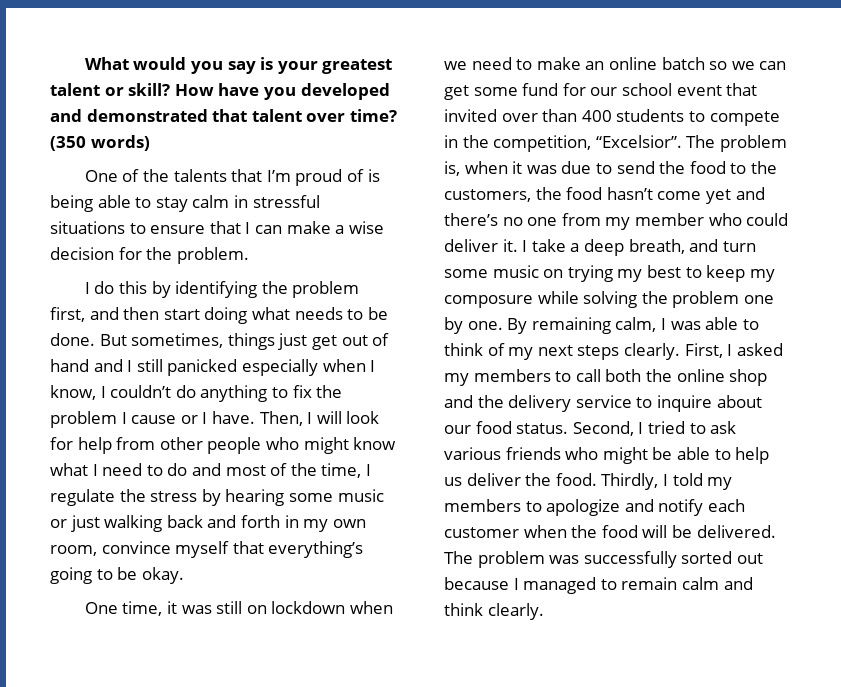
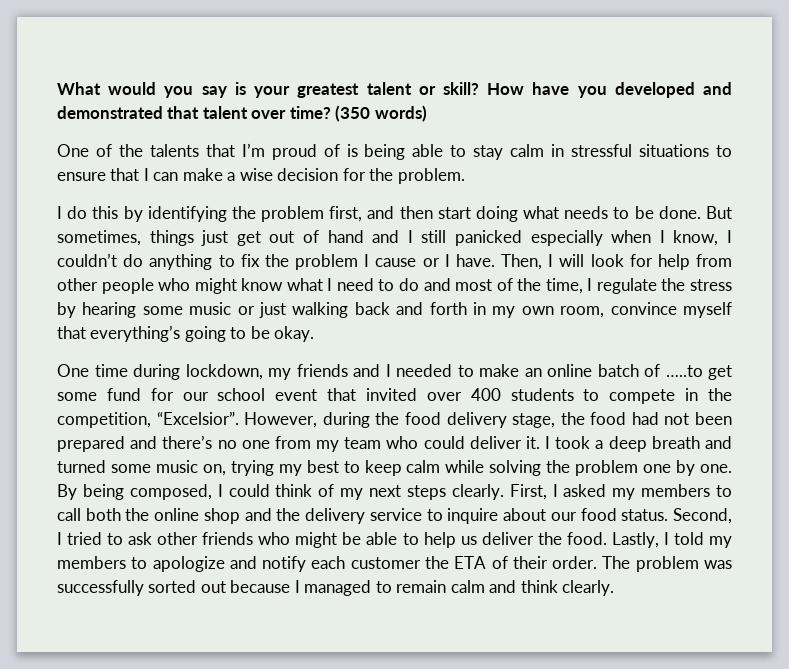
[122,601,393,616] [444,57,512,70] time, it was still on lockdown when we need -> [94,364,452,380] time during lockdown, my friends and I needed
[709,61,787,70] so we can -> [644,364,703,377] of …..to
[542,109,578,122] than -> (462, 396) none
[686,135,787,152] [444,161,777,176] [444,187,731,204] The problem is, when it was due to send the food to the customers, the food hasn’t come yet -> [244,412,732,428] [57,436,125,452] However, during the food delivery stage, the food had not been prepared
[634,213,704,226] member -> [344,437,382,449] team
[531,239,566,252] take -> [555,436,591,449] took
[628,239,756,254] [444,265,564,278] breath, and turn some music on -> [651,436,732,449] [57,460,226,476] breath and turned some music on,
[749,269,775,282] [444,295,533,308] my composure -> [406,460,441,473] calm
[531,317,759,334] remaining calm, I was able to -> [82,484,270,500] being composed, I could
[444,447,501,460] various -> [157,532,199,545] other
[601,473,659,490] Thirdly, -> [611,532,659,548] Lastly,
[523,525,776,538] when the food will be delivered. -> [425,556,598,569] the ETA of their order.

